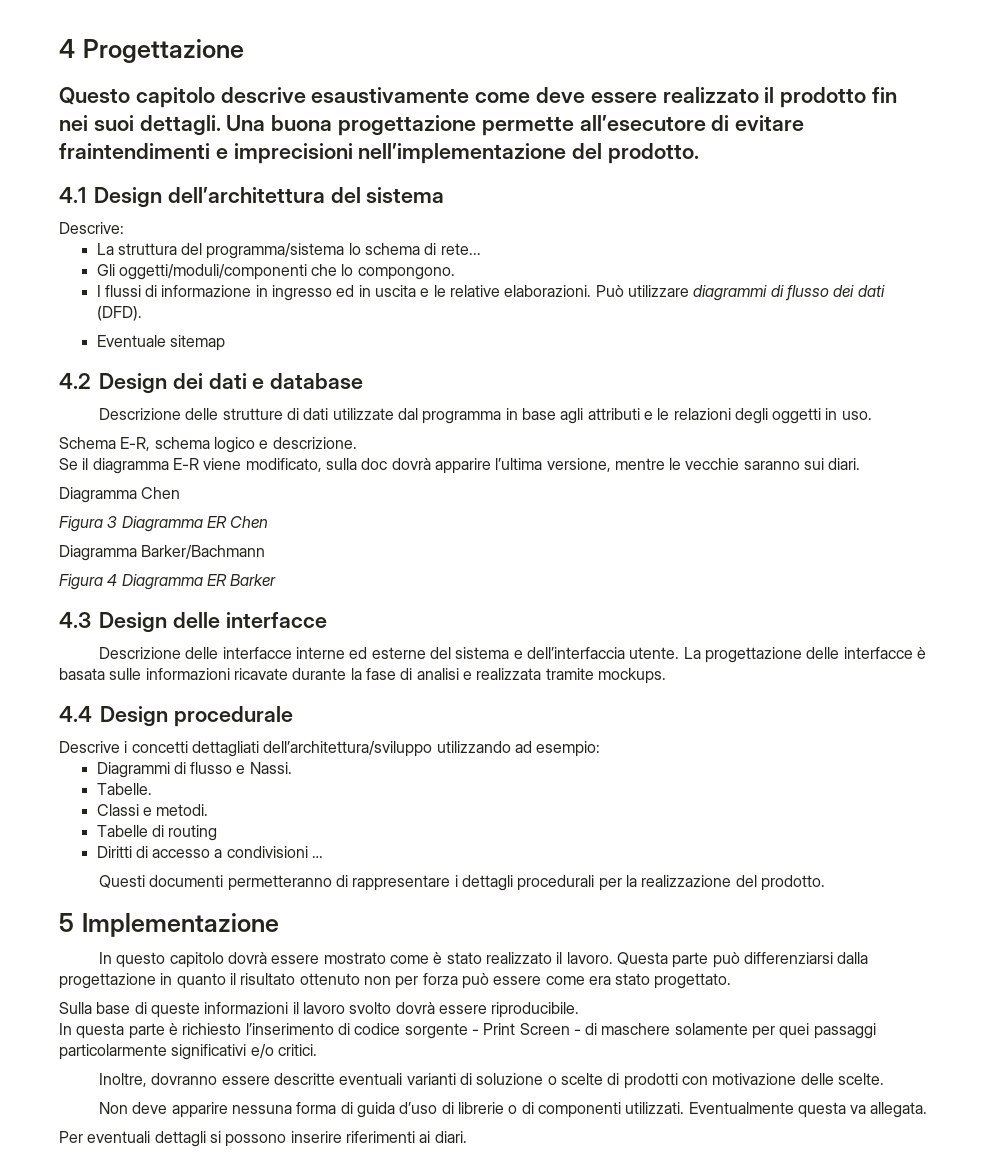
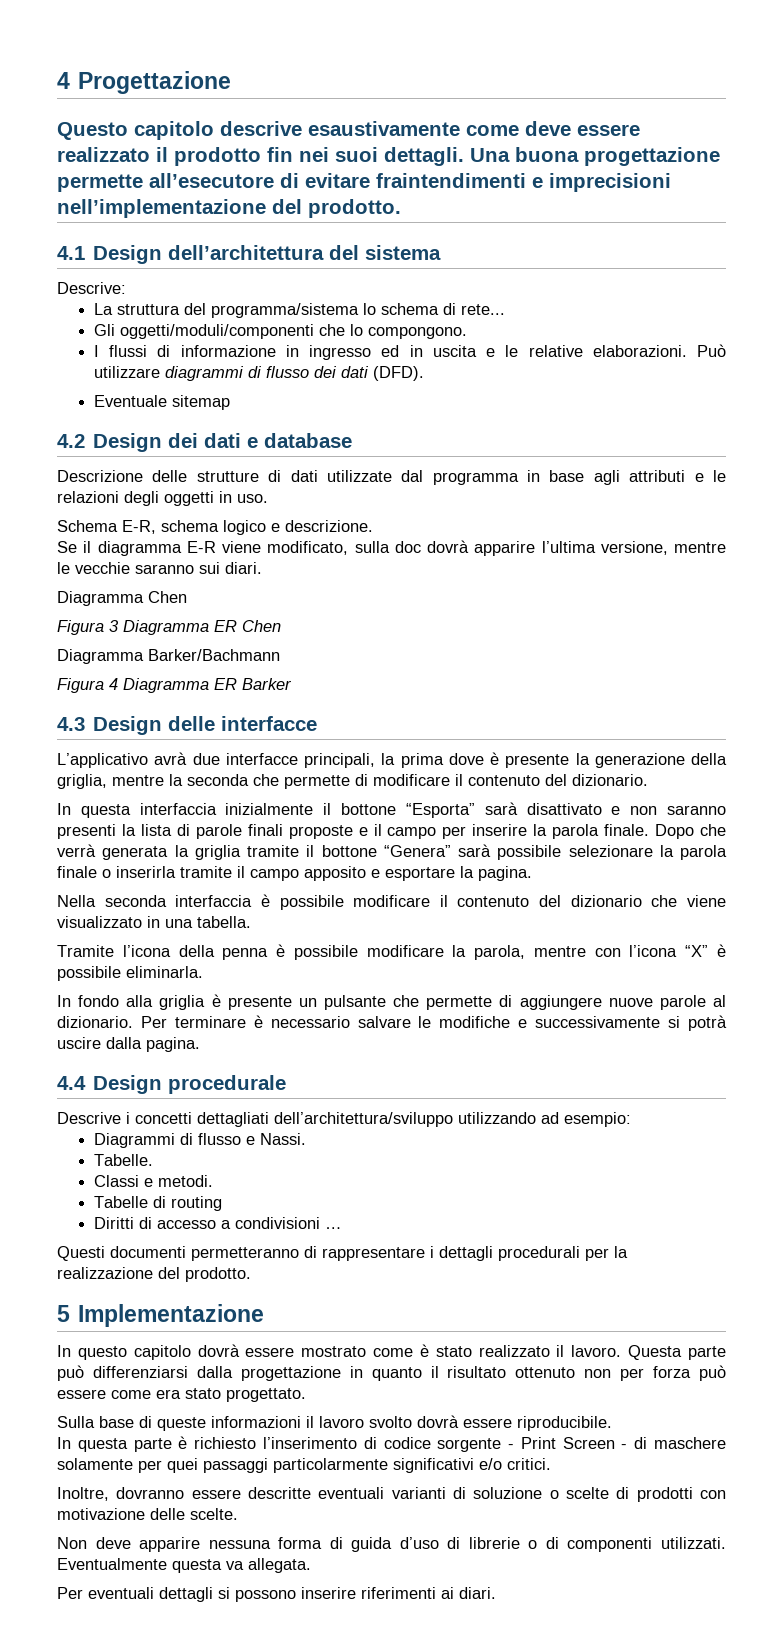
[99,647,926,663] [59,668,666,684] Descrizione delle interfacce interne ed esterne del sistema e dell’interfaccia utente. La progettazione delle interfacce è basata sulle informazioni ricavate durante la fase di analisi e realizzata tramite mockups. -> [57,752,727,768] [57,774,648,789] [57,802,727,818] [57,824,726,839] [57,844,727,860] [57,866,532,881] [57,894,726,910] [57,916,251,928] [57,944,726,960] [57,966,203,981] [57,994,726,1010] [57,1015,727,1031] [57,1037,200,1052] L’applicativo avrà due interfacce principali, la prima dove è presente la generazione della griglia, mentre la seconda che permette di modificare il contenuto del dizionario. // In questa interfaccia inizialmente il bottone “Esporta” sarà disattivato e non saranno presenti la lista di parole finali proposte e il campo per inserire la parola finale. Dopo che verrà generata la griglia tramite il bottone “Genera” sarà possibile selezionare la parola finale o inserirla tramite il campo apposito e esportare la pagina. // Nella seconda interfaccia è possibile modificare il contenuto del dizionario che viene visualizzato in una tabella. // Tramite l’icona della penna è possibile modificare la parola, mentre con l’icona “X” è possibile eliminarla. // In fondo alla griglia è presente un pulsante che permette di aggiungere nuove parole al dizionario. Per terminare è necessario salvare le modifiche e successivamente si potrà uscire dalla pagina.

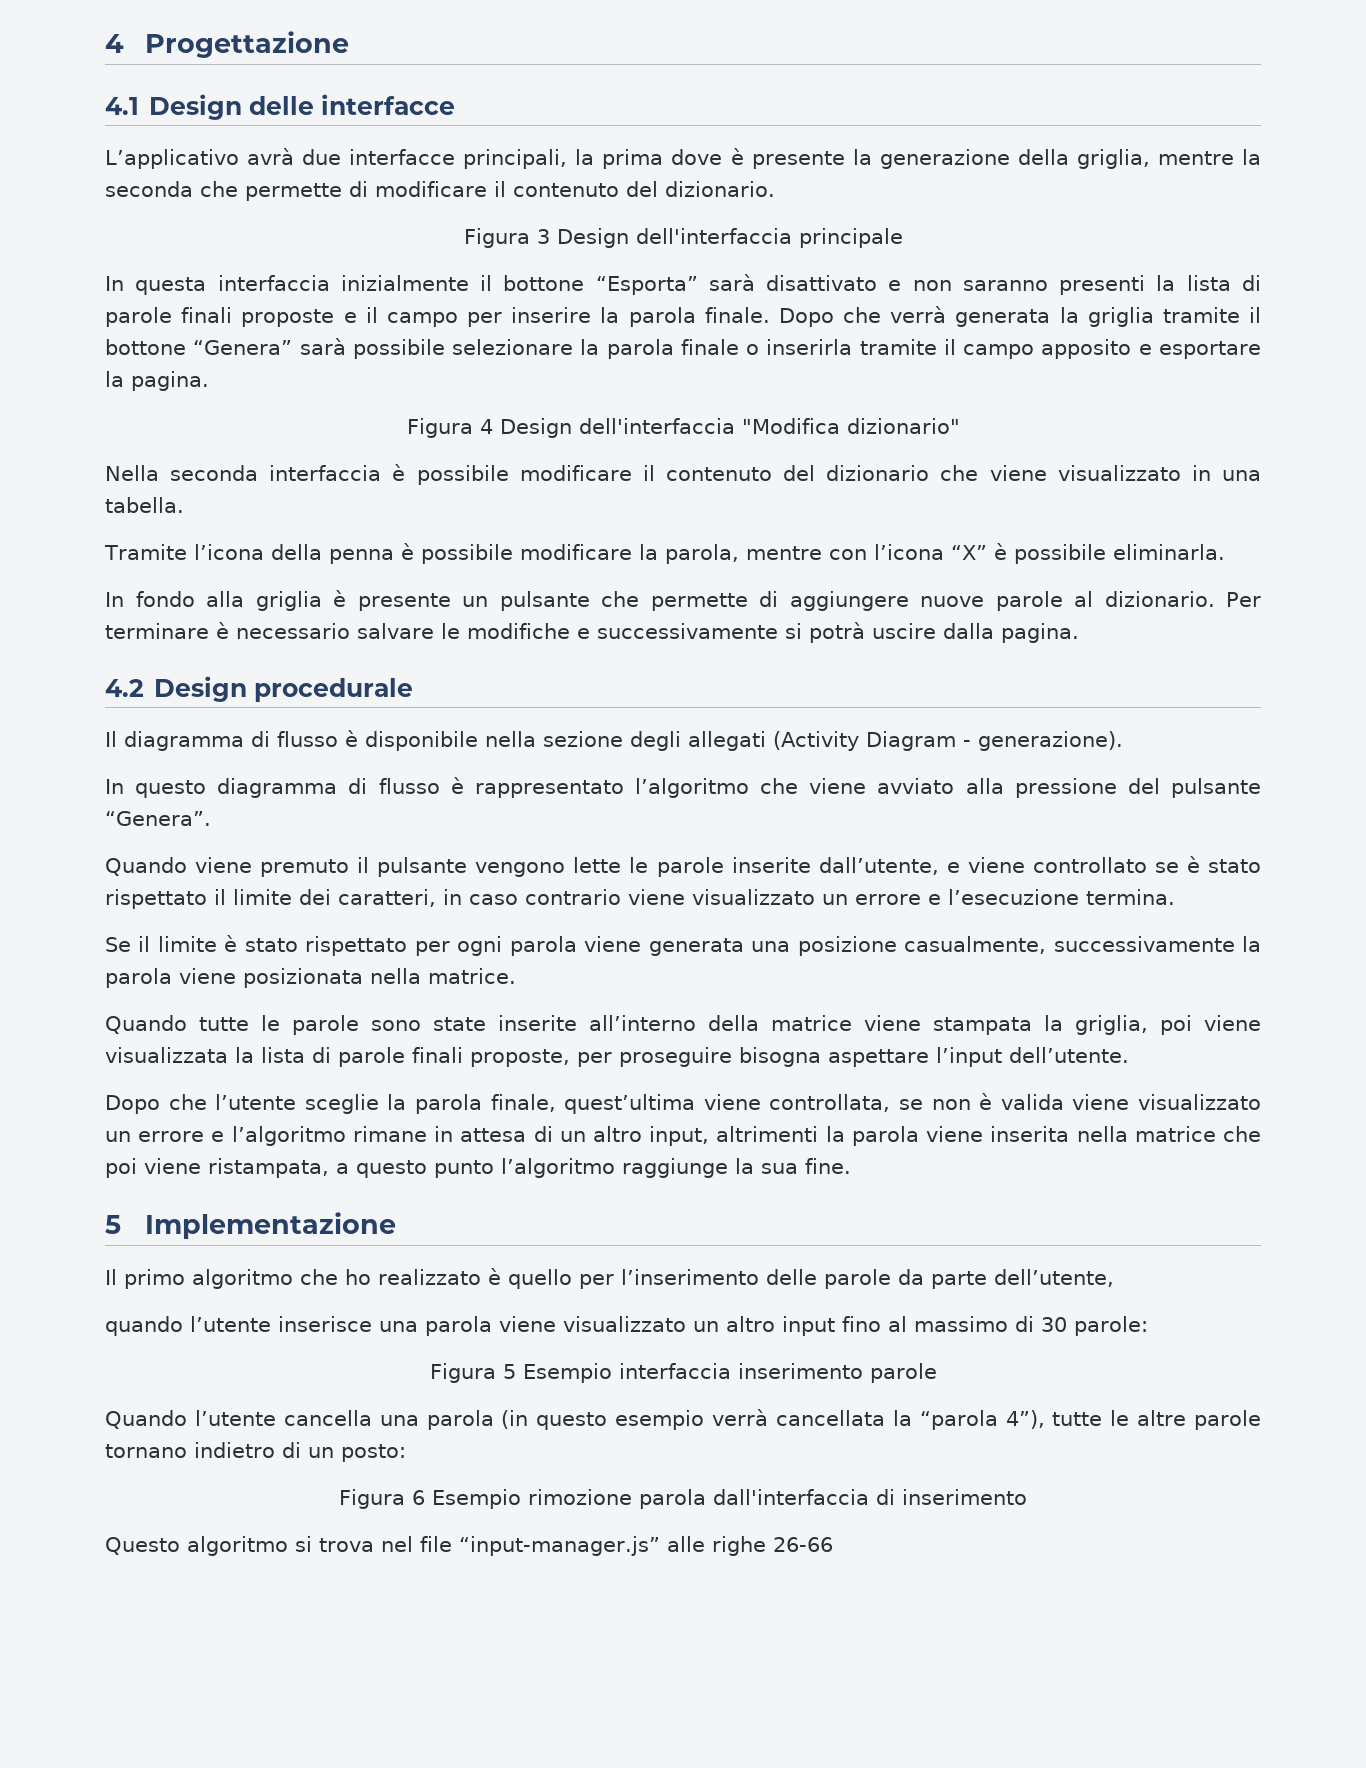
[57,121,640,140] [57,147,720,166] [57,173,671,192] [57,199,401,218] [57,245,442,264] [57,282,126,294] [93,303,505,318] [93,324,467,339] [93,344,726,360] [93,366,424,381] [93,395,230,410] [57,433,353,452] [57,470,726,485] [57,491,268,506] [57,520,373,535] [57,540,726,556] [57,562,262,574] [57,591,187,606] [57,620,281,635] [57,649,280,664] [57,678,292,693] [57,717,85,731] Questo capitolo descrive esaustivamente come deve essere realizzato il prodotto fin nei suoi dettagli. Una buona progettazione permette all’esecutore di evitare fraintendimenti e imprecisioni nell’implementazione del prodotto. // 4.1 Design dell’architettura del sistema // Descrive: // La struttura del programma/sistema lo schema di rete... // Gli oggetti/moduli/componenti che lo compongono. // I flussi di informazione in ingresso ed in uscita e le relative elaborazioni. Può utilizzare diagrammi di flusso dei dati (DFD). // Eventuale sitemap // 4.2 Design dei dati e database // Descrizione delle strutture di dati utilizzate dal programma in base agli attributi e le relazioni degli oggetti in uso. // Schema E-R, schema logico e descrizione. // Se il diagramma E-R viene modificato, sulla doc dovrà apparire l’ultima versione, mentre le vecchie saranno sui diari. // Diagramma Chen // Figura 3 Diagramma ER Chen // Diagramma Barker/Bachmann // Figura 4 Diagramma ER Barker // 4.3 -> [105,97,139,115] 4.1
(648, 780) none -> [463,228,903,248] // Figura 3 Design dell'interfaccia principale
(532, 873) none -> [406,418,960,438] // Figura 4 Design dell'interfaccia "Modifica dizionario"
[57,1076,86,1090] 4.4 -> [105,679,144,697] 4.2
[57,1112,631,1127] [93,1133,306,1148] [93,1154,153,1166] [93,1175,213,1187] [93,1196,222,1211] [93,1217,342,1229] [57,1246,628,1261] [57,1267,251,1282] [57,1304,265,1327] [57,1344,726,1360] [57,1365,726,1381] [57,1388,306,1402] [57,1415,612,1431] [57,1436,727,1452] [57,1458,551,1473] [57,1487,727,1502] [57,1508,238,1520] [57,1537,727,1552] [57,1558,311,1573] [57,1587,496,1602] Descrive i concetti dettagliati dell’architettura/sviluppo utilizzando ad esempio: // Diagrammi di flusso e Nassi. // Tabelle. // Classi e metodi. // Tabelle di routing // Diritti di accesso a condivisioni … // Questi documenti permetteranno di rappresentare i dettagli procedurali per la realizzazione del prodotto. // 5 Implementazione // In questo capitolo dovrà essere mostrato come è stato realizzato il lavoro. Questa parte può differenziarsi dalla progettazione in quanto il risultato ottenuto non per forza può essere come era stato progettato. // Sulla base di queste informazioni il lavoro svolto dovrà essere riproducibile. // In questa parte è richiesto l’inserimento di codice sorgente - Print Screen - di maschere solamente per quei passaggi particolarmente significativi e/o critici. // Inoltre, dovranno essere descritte eventuali varianti di soluzione o scelte di prodotti con motivazione delle scelte. // Non deve apparire nessuna forma di guida d’uso di librerie o di componenti utilizzati. Eventualmente questa va allegata. // Per eventuali dettagli si possono inserire riferimenti ai diari. -> [105,730,1123,751] [105,777,1261,798] [105,811,211,826] [105,856,1261,877] [105,889,1175,909] [105,935,1261,956] [105,968,516,988] [105,1015,1261,1035] [105,1047,1129,1067] [105,1093,1261,1114] [105,1126,1261,1146] [105,1158,851,1178] [105,1212,397,1239] [105,1268,1114,1289] [105,1316,1148,1336] [429,1363,937,1383] [105,1409,1261,1430] [105,1442,406,1462] [339,1489,1027,1509] [105,1536,833,1556] Il diagramma di flusso è disponibile nella sezione degli allegati (Activity Diagram - generazione). // In questo diagramma di flusso è rappresentato l’algoritmo che viene avviato alla pressione del pulsante “Genera”. // Quando viene premuto il pulsante vengono lette le parole inserite dall’utente, e viene controllato se è stato rispettato il limite dei caratteri, in caso contrario viene visualizzato un errore e l’esecuzione termina. // Se il limite è stato rispettato per ogni parola viene generata una posizione casualmente, successivamente la parola viene posizionata nella matrice. // Quando tutte le parole sono state inserite all’interno della matrice viene stampata la griglia, poi viene visualizzata la lista di parole finali proposte, per proseguire bisogna aspettare l’input dell’utente. // Dopo che l’utente sceglie la parola finale, quest’ultima viene controllata, se non è valida viene visualizzato un errore e l’algoritmo rimane in attesa di un altro input, altrimenti la parola viene inserita nella matrice che poi viene ristampata, a questo punto l’algoritmo raggiunge la sua fine. // 5 Implementazione // Il primo algoritmo che ho realizzato è quello per l’inserimento delle parole da parte dell’utente, // quando l’utente inserisce una parola viene visualizzato un altro input fino al massimo di 30 parole: // Figura 5 Esempio interfaccia inserimento parole // Quando l’utente cancella una parola (in questo esempio verrà cancellata la “parola 4”), tutte le altre parole tornano indietro di un posto: // Figura 6 Esempio rimozione parola dall'interfaccia di inserimento // Questo algoritmo si trova nel file “input-manager.js” alle righe 26-66

